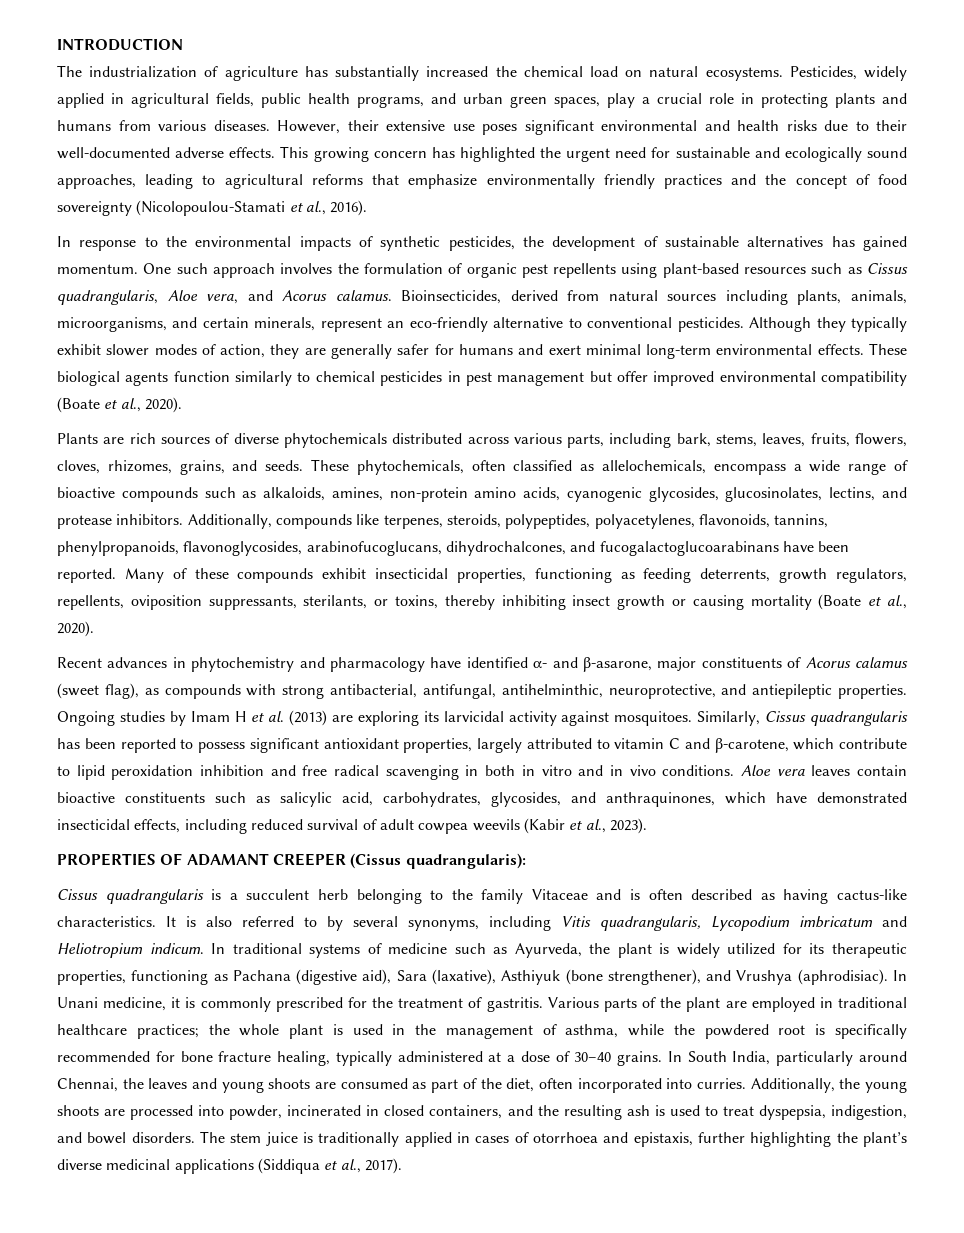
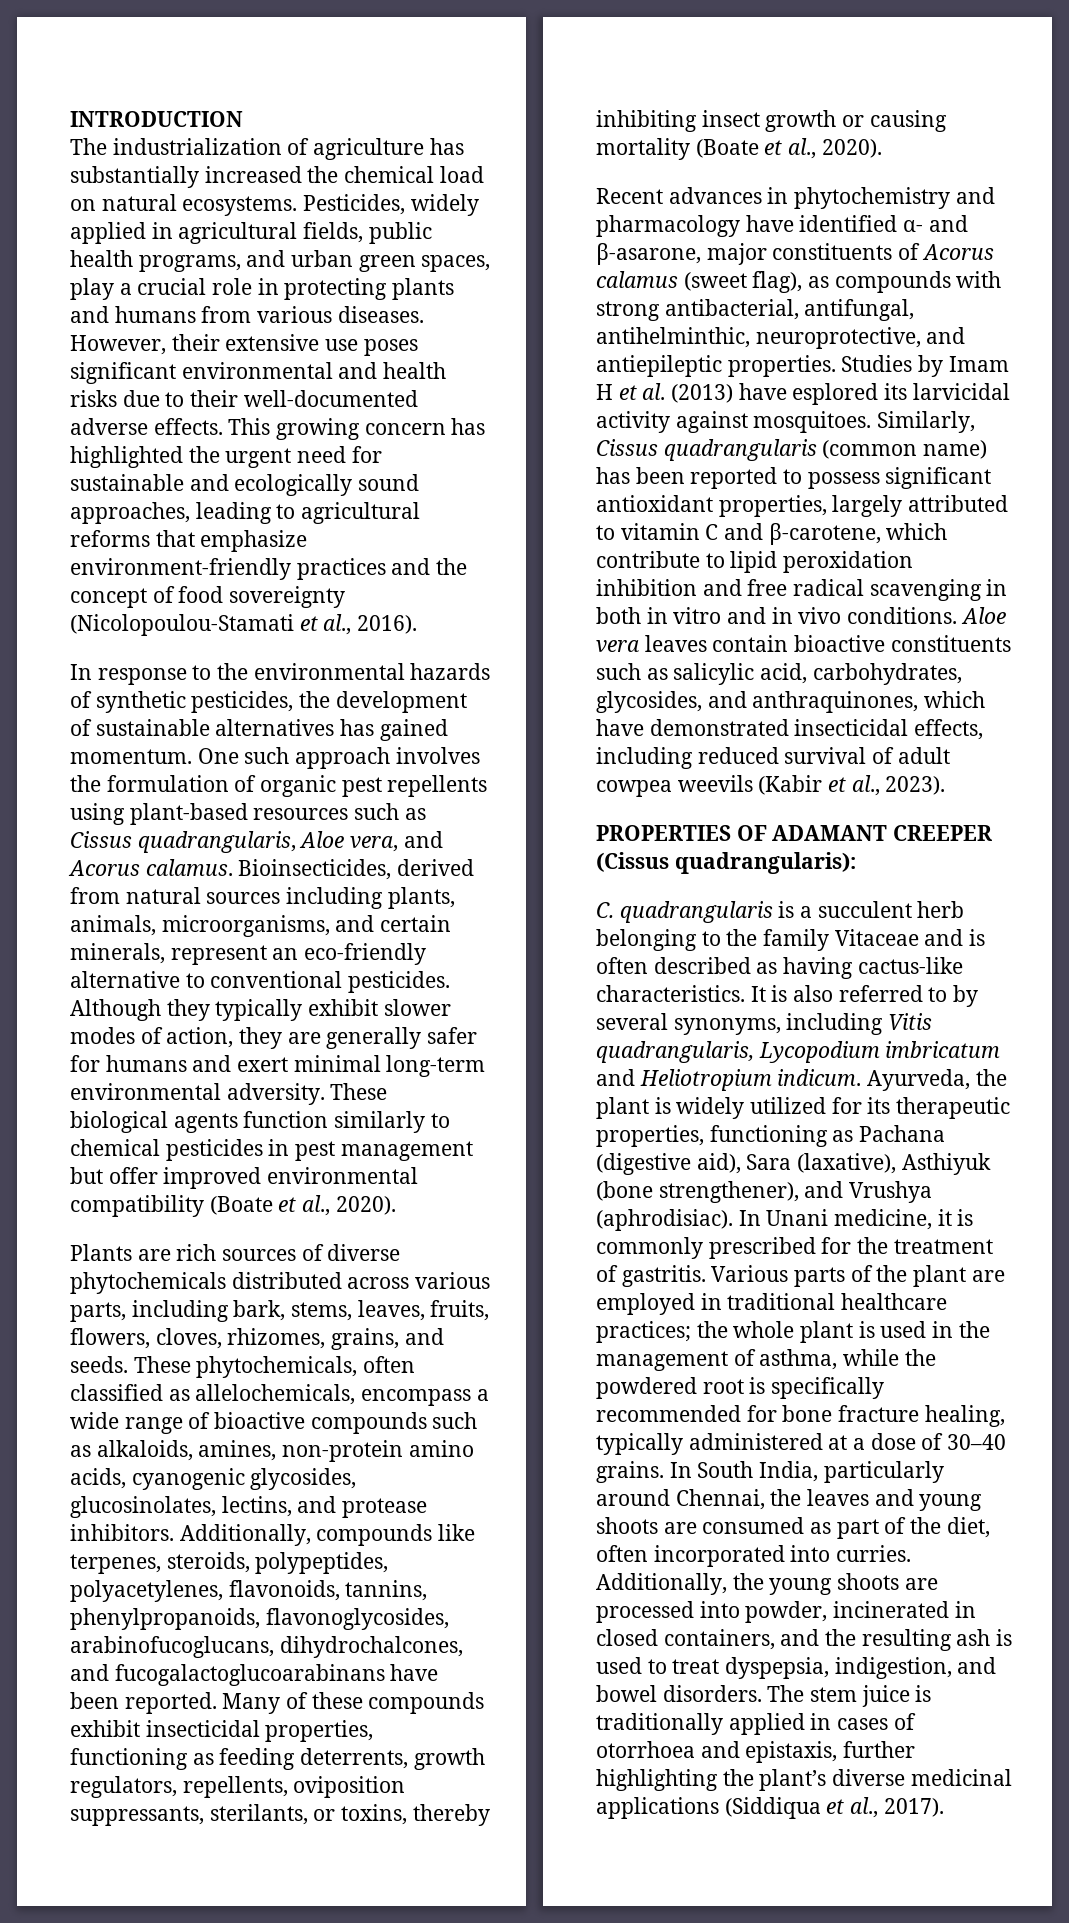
[486,174,655,189] environmentally friendly -> [70,558,291,580] environment-friendly
[299,236,351,251] impacts -> [410,663,491,680] hazards
[817,344,864,355] effects. -> [226,1083,325,1105] adversity.
[57,711,165,726] Ongoing studies -> [841,355,913,372] Studies
[332,711,419,726] are exploring -> [738,383,879,405] have esplored
(908, 718) none -> [822,440,988,459] (common name)
[57,889,98,900] Cissus -> [596,902,614,918] C.
[211,943,508,958] In traditional systems of medicine such as -> (862, 1077) none

